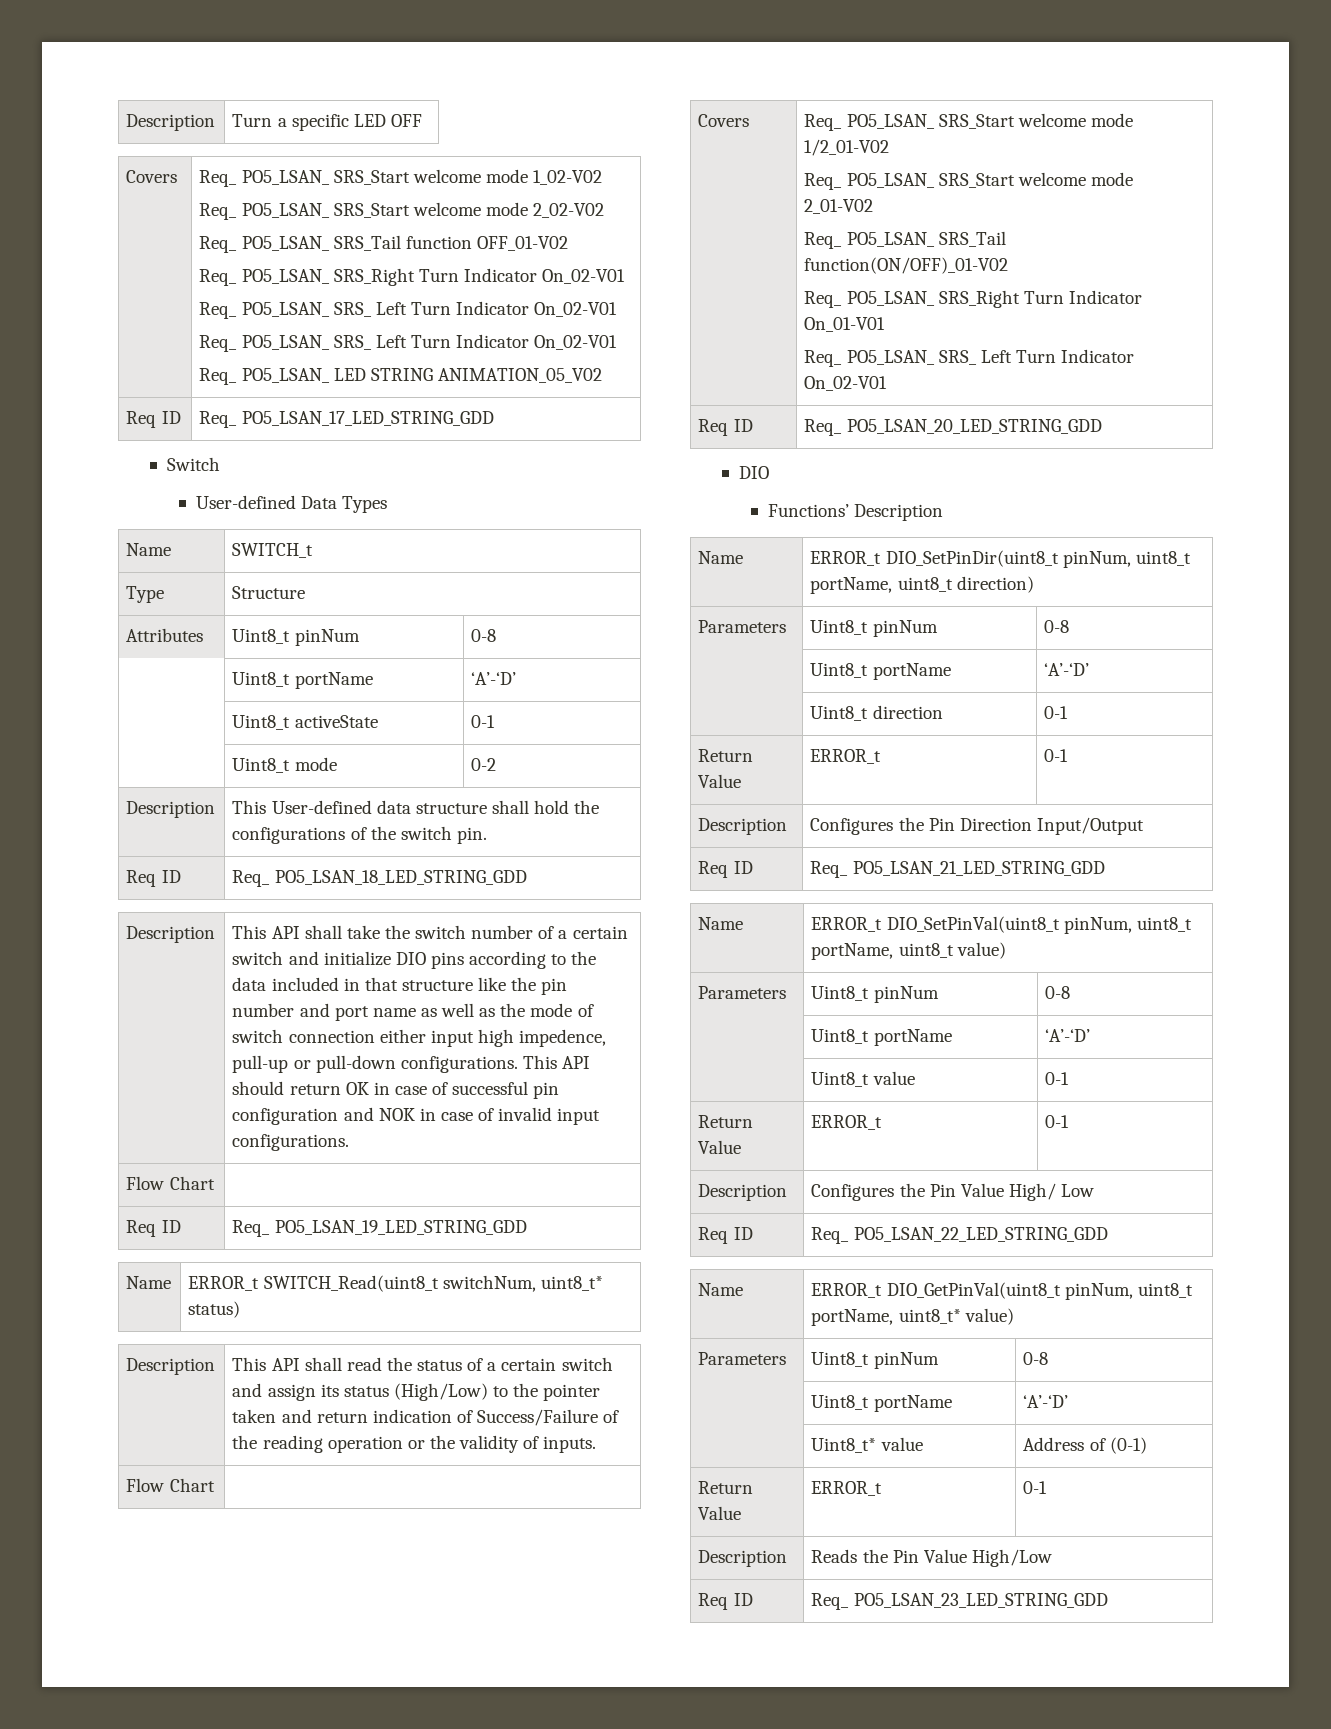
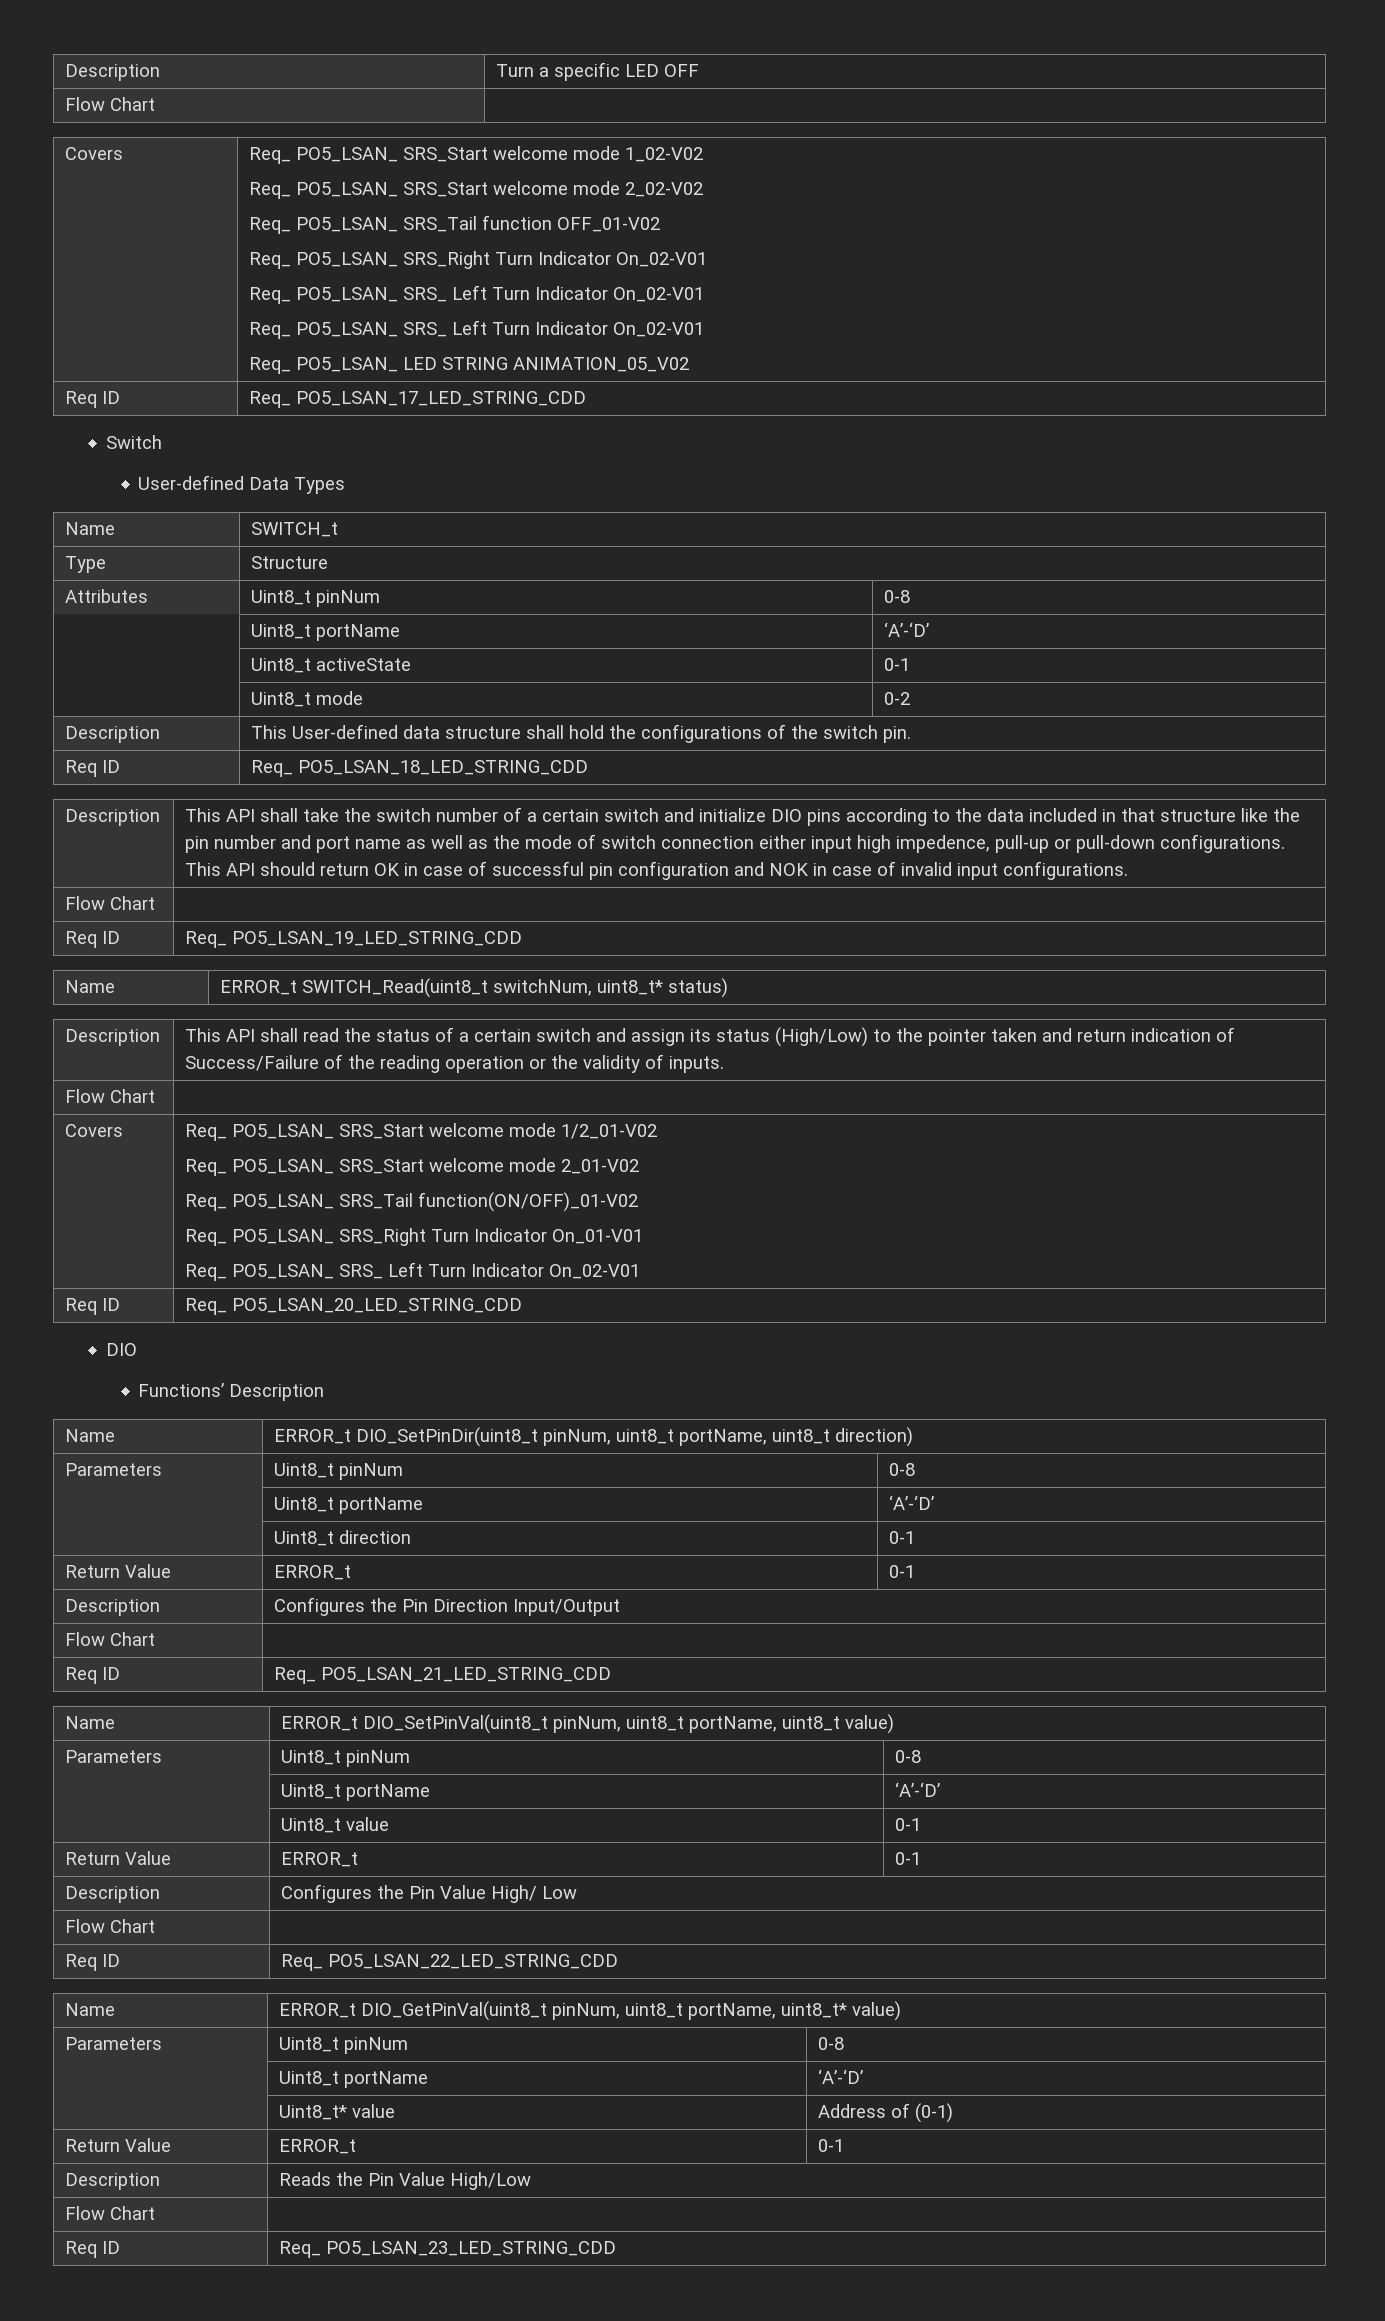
(422, 120) none -> [65,97,156,111] // Flow Chart |
[241,411,494,426] PO5_LSAN_17_LED_STRING_GDD -> [296,391,587,406] PO5_LSAN_17_LED_STRING_CDD
[274,870,527,885] PO5_LSAN_18_LED_STRING_GDD -> [298,760,589,775] PO5_LSAN_18_LED_STRING_CDD
[274,1220,527,1235] PO5_LSAN_19_LED_STRING_GDD -> [232,931,523,946] PO5_LSAN_19_LED_STRING_CDD
[846,419,1102,434] PO5_LSAN_20_LED_STRING_GDD -> [232,1298,523,1313] PO5_LSAN_20_LED_STRING_CDD
[698,861,753,878] [810,861,1105,878] // Req ID | Req_ PO5_LSAN_21_LED_STRING_GDD -> [65,1632,156,1646] [65,1667,121,1684] [274,1667,612,1684] // Flow Chart | // Req ID | Req_ PO5_LSAN_21_LED_STRING_CDD
[698,1227,753,1244] [811,1227,1108,1244] // Req ID | Req_ PO5_LSAN_22_LED_STRING_GDD -> [65,1919,156,1933] [65,1954,121,1971] [281,1954,619,1971] // Flow Chart | // Req ID | Req_ PO5_LSAN_22_LED_STRING_CDD
[698,1593,753,1610] [811,1593,1108,1610] // Req ID | Req_ PO5_LSAN_23_LED_STRING_GDD -> [65,2206,156,2220] [65,2241,121,2258] [279,2241,617,2258] // Flow Chart | // Req ID | Req_ PO5_LSAN_23_LED_STRING_CDD

